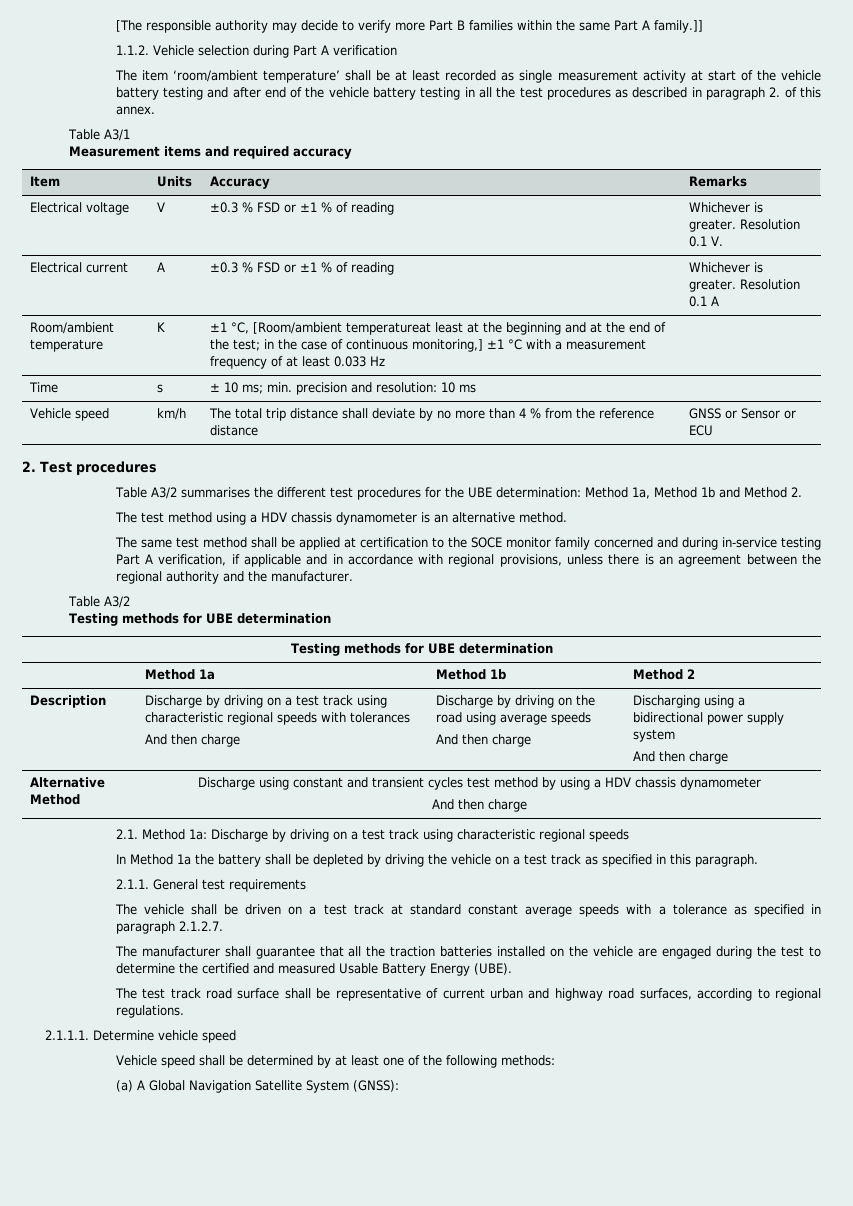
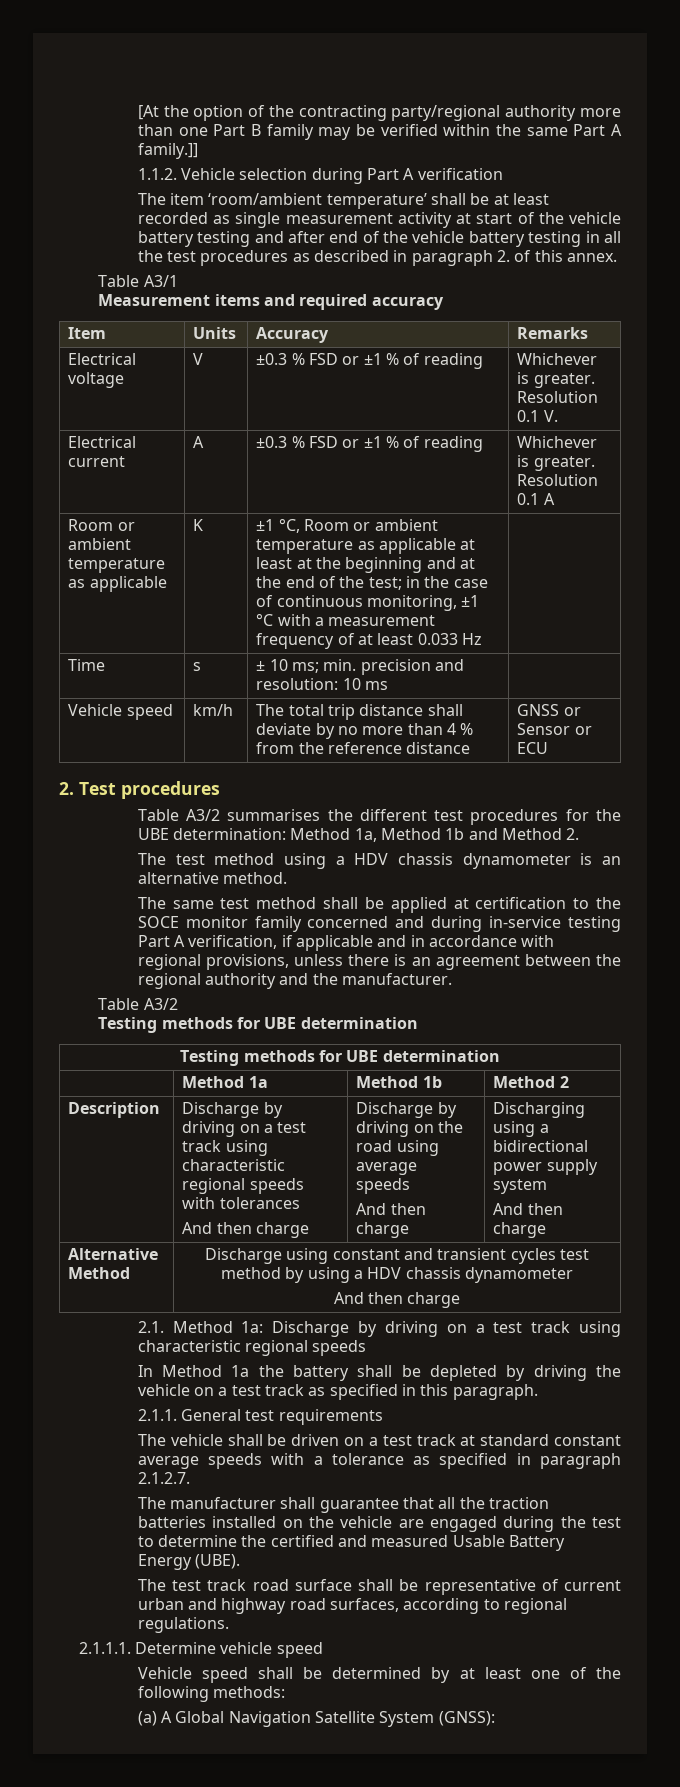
[115,20,513,33] [The responsible authority may decide to verify more Part B families -> [137,105,621,121] [137,124,438,140] [At the option of the contracting party/regional authority more than one Part B family may be verified
[30,322,115,334] [30,339,104,352] Room/ambient temperature -> [68,519,135,531] [68,538,132,550] [68,558,166,573] [68,576,167,592] Room or ambient temperature as applicable
[253,322,432,335] [Room/ambient temperatureat -> [304,519,438,531] [256,538,476,554] Room or ambient temperature as applicable at
[412,339,484,352] monitoring,] -> [367,595,458,611] monitoring,

